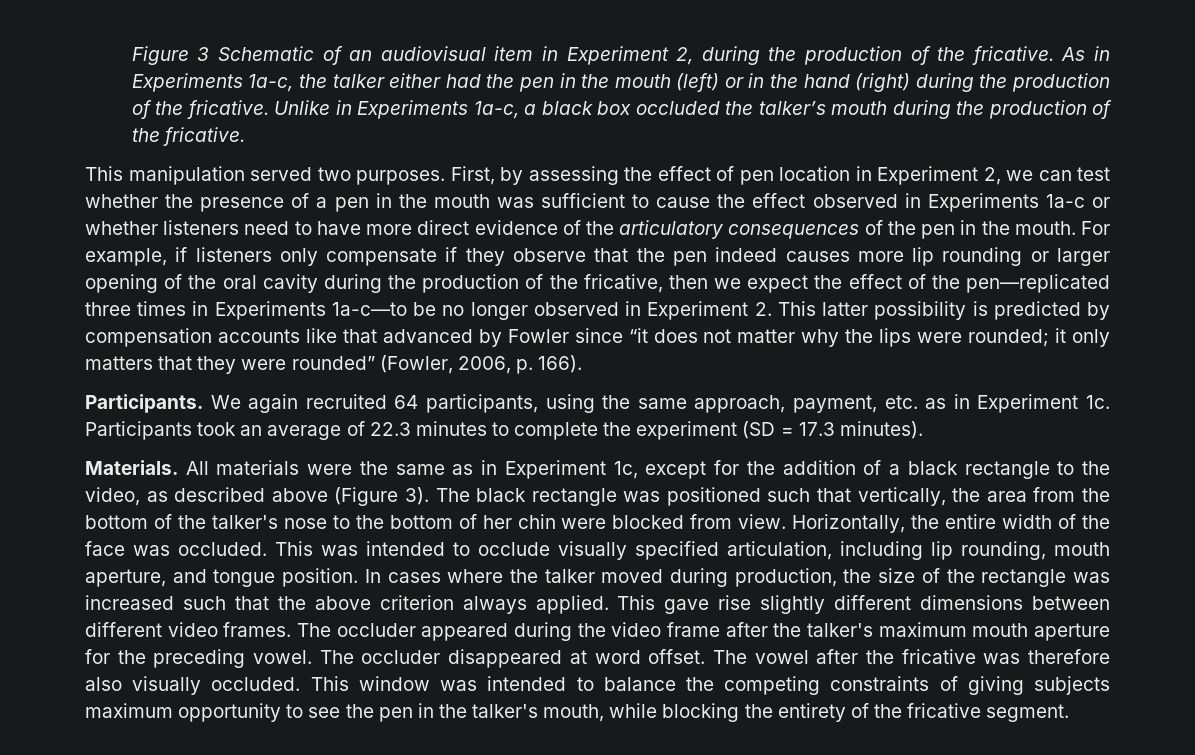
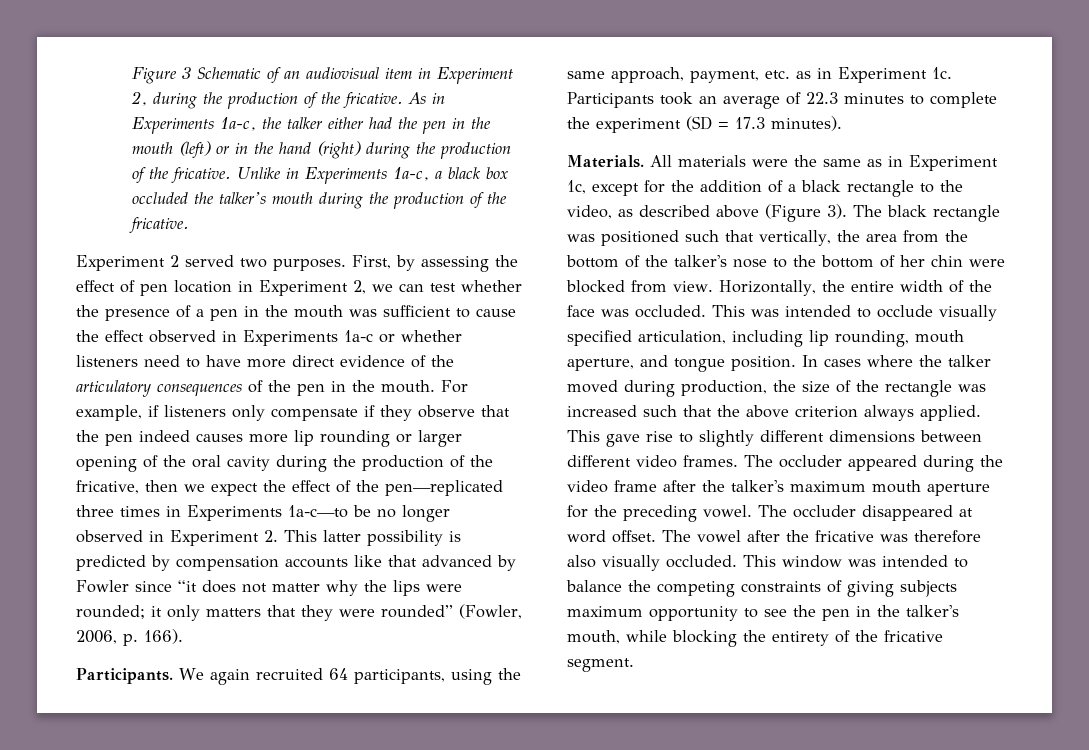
[85,166,245,185] This manipulation -> [76,255,179,271] Experiment 2
(752, 602) none -> [679,433,693,443] to

